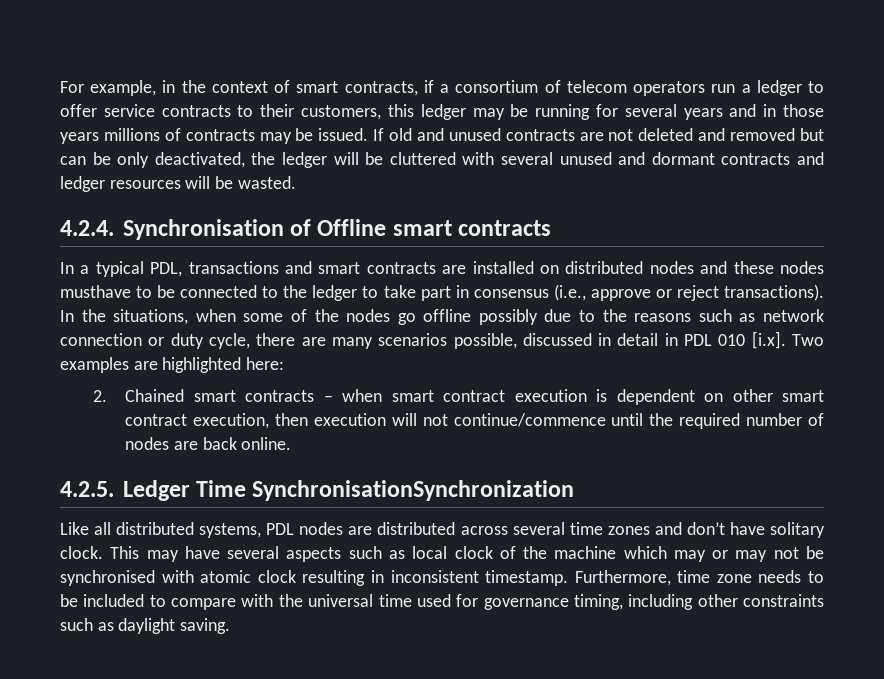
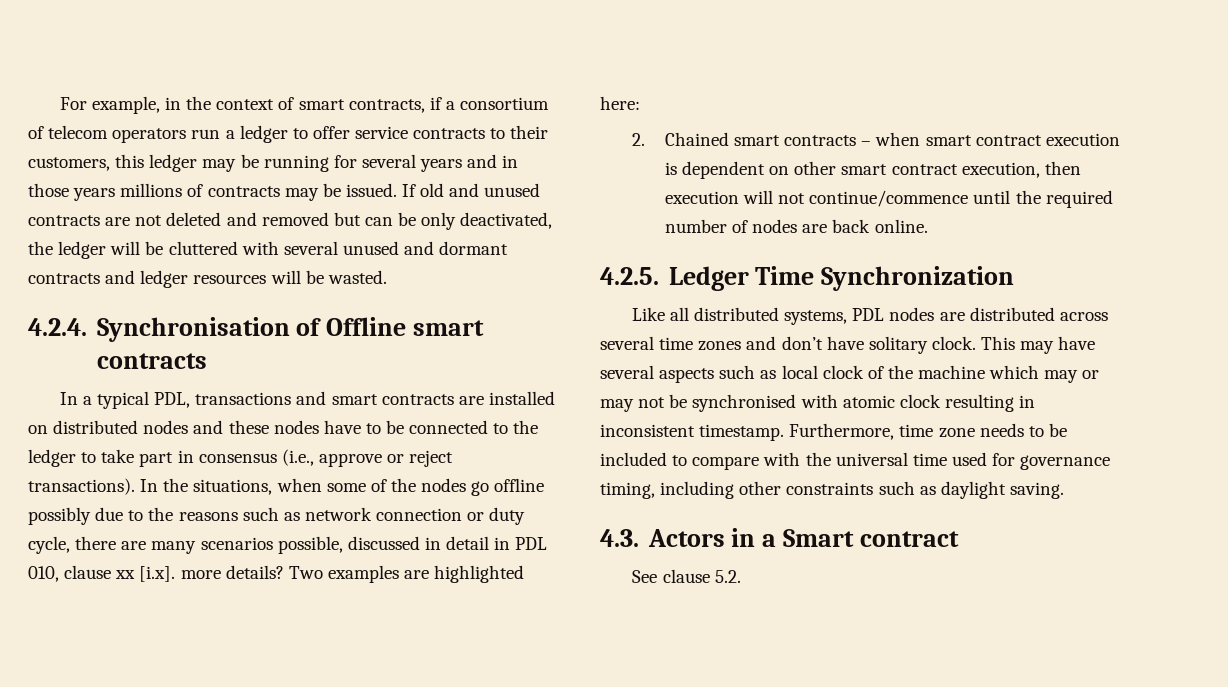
[60,285,131,298] musthave -> [323,420,361,434] have
[718,331,786,349] 010 [i.x]. -> [28,565,284,582] 010, clause xx [i.x]. more details?
[252,480,575,501] SynchronisationSynchronization -> [821,266,1015,291] Synchronization
(231, 626) none -> [600,528,960,547] [632,569,741,583] // 4.3. Actors in a Smart contract // See clause 5.2.

